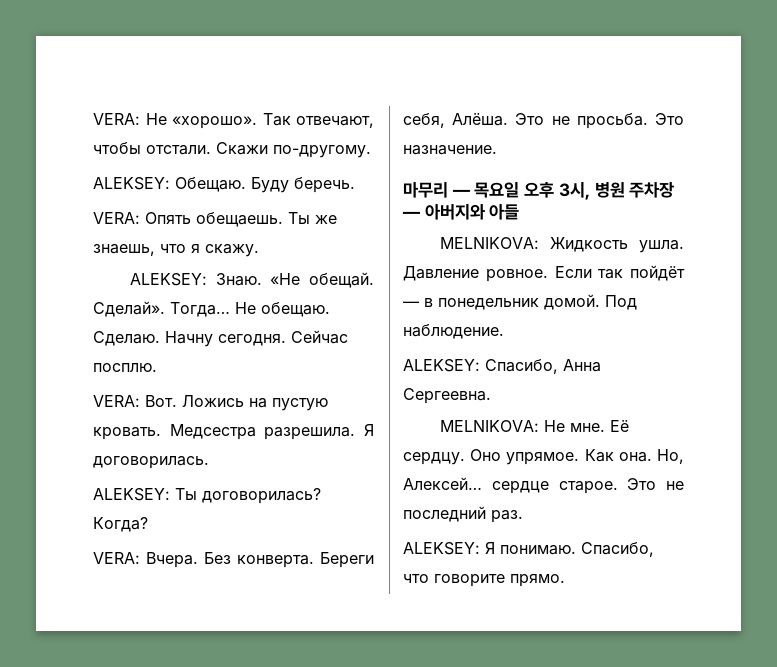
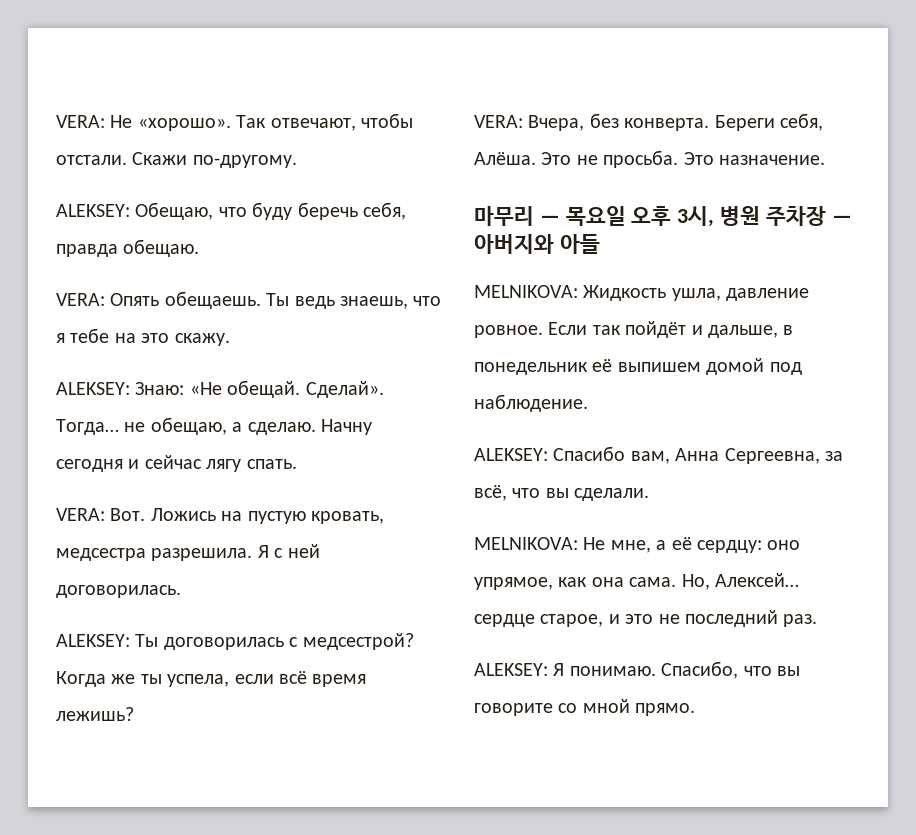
[175,177,355,193] Обещаю. Буду беречь. -> [135,202,406,220] [56,239,200,257] Обещаю, что буду беречь себя, правда обещаю.
[315,215,337,224] же -> [294,296,335,309] ведь
(200, 248) none -> [70,328,170,343] тебе на это
[215,273,262,286] Знаю. -> [135,382,185,395] Знаю:
[235,302,330,317] [93,330,348,347] [93,363,157,372] Не обещаю. Сделаю. Начну сегодня. Сейчас посплю. -> [124,417,372,435] [56,455,297,472] не обещаю, а сделаю. Начну сегодня и сейчас лягу спать.
[93,424,375,440] [93,456,209,469] [93,488,321,504] [93,517,148,532] [93,552,231,568] кровать. Медсестра разрешила. Я договорилась. // ALEKSEY: Ты договорилась? Когда? // VERA: Вчера. Без -> [311,511,384,524] [56,544,320,561] [56,585,181,598] [56,633,414,650] [56,671,367,687] [56,707,134,721] [474,113,619,131] кровать, медсестра разрешила. Я с ней договорилась. // ALEKSEY: Ты договорилась с медсестрой? Когда же ты успела, если всё время лежишь? // VERA: Вчера, без
[639,240,684,253] [403,266,479,281] ушла. Давление -> [671,288,810,301] ушла, давление
[403,294,637,310] [403,324,504,339] [403,359,601,374] [403,388,491,404] [440,420,630,432] [403,449,684,465] [403,477,657,494] — в понедельник домой. Под наблюдение. // ALEKSEY: Спасибо, Анна Сергеевна. // MELNIKOVA: Не мне. Её сердцу. Оно упрямое. Как она. Но, Алексей… сердце старое. Это -> [691,325,794,338] [474,358,802,375] [474,394,588,412] [474,446,843,464] [474,485,650,501] [474,537,801,553] [474,573,799,590] [474,614,654,627] и дальше, в понедельник её выпишем домой под наблюдение. // ALEKSEY: Спасибо вам, Анна Сергеевна, за всё, что вы сделали. // MELNIKOVA: Не мне, а её сердцу: оно упрямое, как она сама. Но, Алексей… сердце старое, и это
[434,574,505,587] говорите -> [777,666,800,676] [474,699,630,716] вы говорите со мной

